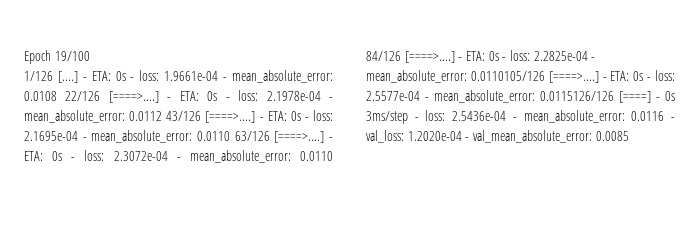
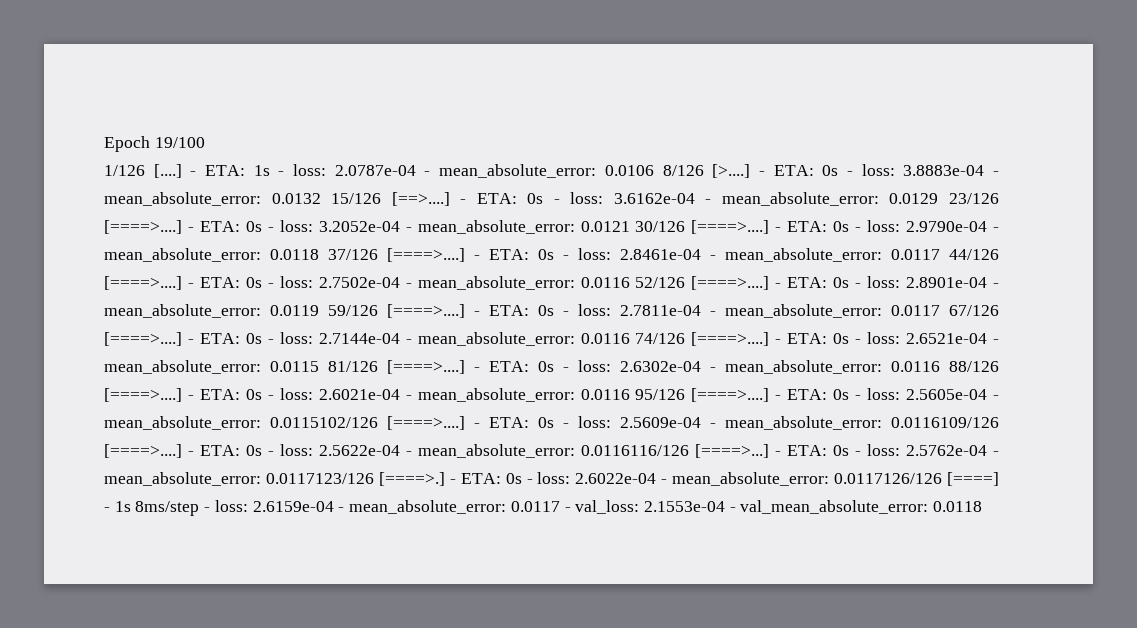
[115,70,333,83] [24,90,333,103] [24,110,333,123] [24,130,333,143] [24,150,333,163] [366,50,596,63] [366,70,675,83] [366,90,675,103] [366,110,665,124] 0s - loss: 1.9661e-04 - mean_absolute_error: 0.0108 22/126 [====>....] - ETA: 0s - loss: 2.1978e-04 - mean_absolute_error: 0.0112 43/126 [====>....] - ETA: 0s - loss: 2.1695e-04 - mean_absolute_error: 0.0110 63/126 [====>....] - ETA: 0s - loss: 2.3072e-04 - mean_absolute_error: 0.0110 84/126 [====>....] - ETA: 0s - loss: 2.2825e-04 - mean_absolute_error: 0.0110105/126 [====>....] - ETA: 0s - loss: 2.5577e-04 - mean_absolute_error: 0.0115126/126 [====] - 0s 3ms/step - loss: 2.5436e-04 - mean_absolute_error: 0.0116 -> [253,164,1000,178] [104,192,1000,206] [104,220,1000,234] [104,248,999,262] [104,276,1000,290] [104,304,999,318] [104,332,1000,346] [104,360,999,374] [104,388,1000,402] [104,416,999,430] [104,444,999,458] [104,472,999,486] [104,500,560,516] 1s - loss: 2.0787e-04 - mean_absolute_error: 0.0106 8/126 [>....] - ETA: 0s - loss: 3.8883e-04 - mean_absolute_error: 0.0132 15/126 [==>....] - ETA: 0s - loss: 3.6162e-04 - mean_absolute_error: 0.0129 23/126 [====>....] - ETA: 0s - loss: 3.2052e-04 - mean_absolute_error: 0.0121 30/126 [====>....] - ETA: 0s - loss: 2.9790e-04 - mean_absolute_error: 0.0118 37/126 [====>....] - ETA: 0s - loss: 2.8461e-04 - mean_absolute_error: 0.0117 44/126 [====>....] - ETA: 0s - loss: 2.7502e-04 - mean_absolute_error: 0.0116 52/126 [====>....] - ETA: 0s - loss: 2.8901e-04 - mean_absolute_error: 0.0119 59/126 [====>....] - ETA: 0s - loss: 2.7811e-04 - mean_absolute_error: 0.0117 67/126 [====>....] - ETA: 0s - loss: 2.7144e-04 - mean_absolute_error: 0.0116 74/126 [====>....] - ETA: 0s - loss: 2.6521e-04 - mean_absolute_error: 0.0115 81/126 [====>....] - ETA: 0s - loss: 2.6302e-04 - mean_absolute_error: 0.0116 88/126 [====>....] - ETA: 0s - loss: 2.6021e-04 - mean_absolute_error: 0.0116 95/126 [====>....] - ETA: 0s - loss: 2.5605e-04 - mean_absolute_error: 0.0115102/126 [====>....] - ETA: 0s - loss: 2.5609e-04 - mean_absolute_error: 0.0116109/126 [====>....] - ETA: 0s - loss: 2.5622e-04 - mean_absolute_error: 0.0116116/126 [====>...] - ETA: 0s - loss: 2.5762e-04 - mean_absolute_error: 0.0117123/126 [====>.] - ETA: 0s - loss: 2.6022e-04 - mean_absolute_error: 0.0117126/126 [====] - 1s 8ms/step - loss: 2.6159e-04 - mean_absolute_error: 0.0117
[407,131,462,141] 1.2020e-04 -> [643,501,725,512] 2.1553e-04
[595,131,629,141] 0.0085 -> [933,501,983,512] 0.0118

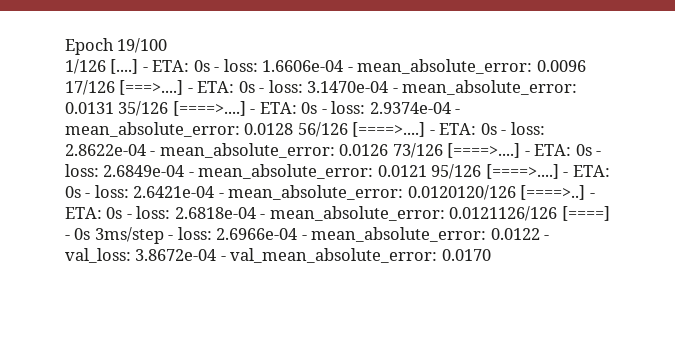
[253,164,1000,178] [104,192,1000,206] [104,220,1000,234] [104,248,999,262] [104,276,1000,290] [104,304,999,318] [104,332,1000,346] [104,360,999,374] [104,388,630,402] 1s - loss: 2.0787e-04 - mean_absolute_error: 0.0106 8/126 [>....] - ETA: 0s - loss: 3.8883e-04 - mean_absolute_error: 0.0132 15/126 [==>....] - ETA: 0s - loss: 3.6162e-04 - mean_absolute_error: 0.0129 23/126 [====>....] - ETA: 0s - loss: 3.2052e-04 - mean_absolute_error: 0.0121 30/126 [====>....] - ETA: 0s - loss: 2.9790e-04 - mean_absolute_error: 0.0118 37/126 [====>....] - ETA: 0s - loss: 2.8461e-04 - mean_absolute_error: 0.0117 44/126 [====>....] - ETA: 0s - loss: 2.7502e-04 - mean_absolute_error: 0.0116 52/126 [====>....] - ETA: 0s - loss: 2.8901e-04 - mean_absolute_error: 0.0119 59/126 [====>....] - ETA: 0s - loss: 2.7811e-04 - mean_absolute_error: 0.0117 67/126 [====>....] - ETA: 0s - loss: 2.7144e-04 - mean_absolute_error: 0.0116 74/126 [====>....] - ETA: 0s - loss: 2.6521e-04 - mean_absolute_error: 0.0115 81/126 [====>....] - ETA: 0s - loss: 2.6302e-04 - mean_absolute_error: 0.0116 88/126 [====>....] - ETA: 0s - loss: 2.6021e-04 - mean_absolute_error: 0.0116 -> [193,59,586,74] [65,80,578,95] [65,101,461,116] [65,122,545,137] [65,143,602,158] [65,164,427,179] 0s - loss: 1.6606e-04 - mean_absolute_error: 0.0096 17/126 [===>....] - ETA: 0s - loss: 3.1470e-04 - mean_absolute_error: 0.0131 35/126 [====>....] - ETA: 0s - loss: 2.9374e-04 - mean_absolute_error: 0.0128 56/126 [====>....] - ETA: 0s - loss: 2.8622e-04 - mean_absolute_error: 0.0126 73/126 [====>....] - ETA: 0s - loss: 2.6849e-04 - mean_absolute_error: 0.0121
[906,389,1000,400] [104,416,999,430] [104,444,999,458] [104,472,999,486] [104,500,560,516] 2.5605e-04 - mean_absolute_error: 0.0115102/126 [====>....] - ETA: 0s - loss: 2.5609e-04 - mean_absolute_error: 0.0116109/126 [====>....] - ETA: 0s - loss: 2.5622e-04 - mean_absolute_error: 0.0116116/126 [====>...] - ETA: 0s - loss: 2.5762e-04 - mean_absolute_error: 0.0117123/126 [====>.] - ETA: 0s - loss: 2.6022e-04 - mean_absolute_error: 0.0117126/126 [====] - 1s 8ms/step - loss: 2.6159e-04 - mean_absolute_error: 0.0117 -> [133,185,595,200] [65,206,610,221] [65,227,540,244] 2.6421e-04 - mean_absolute_error: 0.0120120/126 [====>..] - ETA: 0s - loss: 2.6818e-04 - mean_absolute_error: 0.0121126/126 [====] - 0s 3ms/step - loss: 2.6966e-04 - mean_absolute_error: 0.0122
[643,501,725,512] 2.1553e-04 -> [135,249,217,261] 3.8672e-04
[933,501,983,512] 0.0118 -> [441,249,491,261] 0.0170

